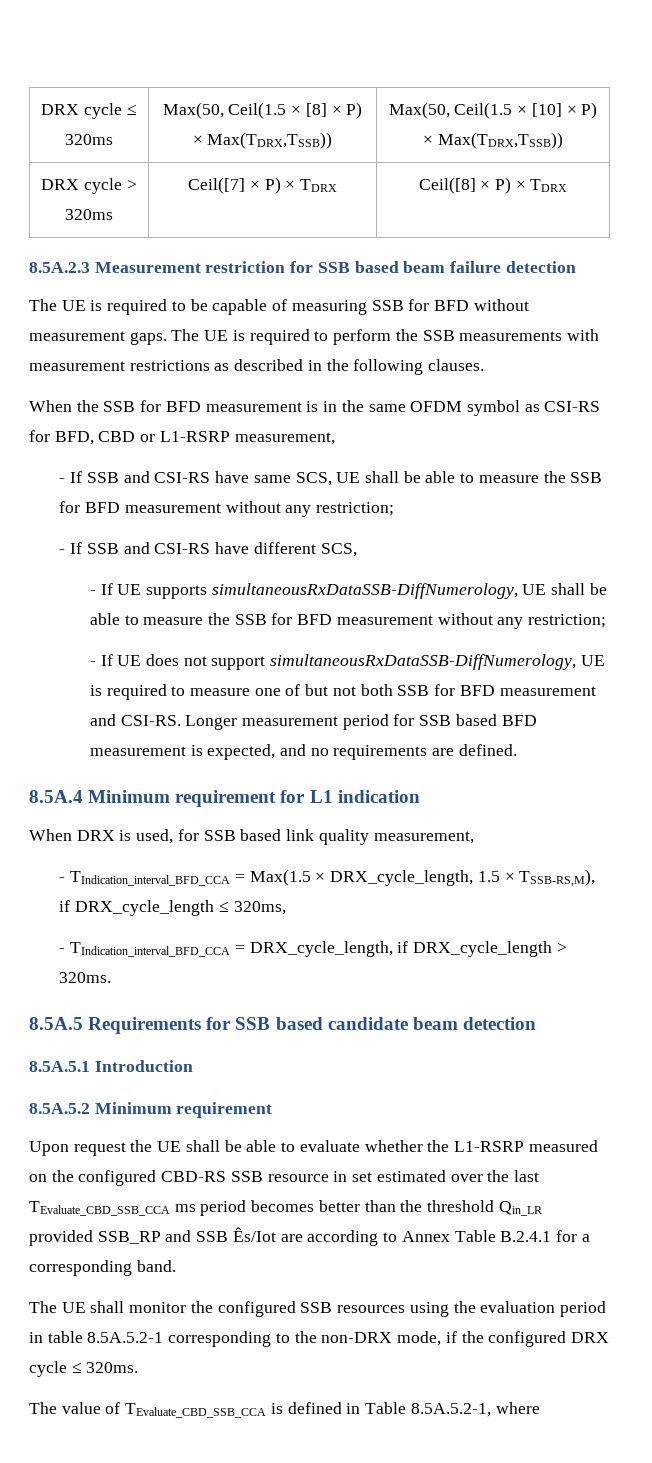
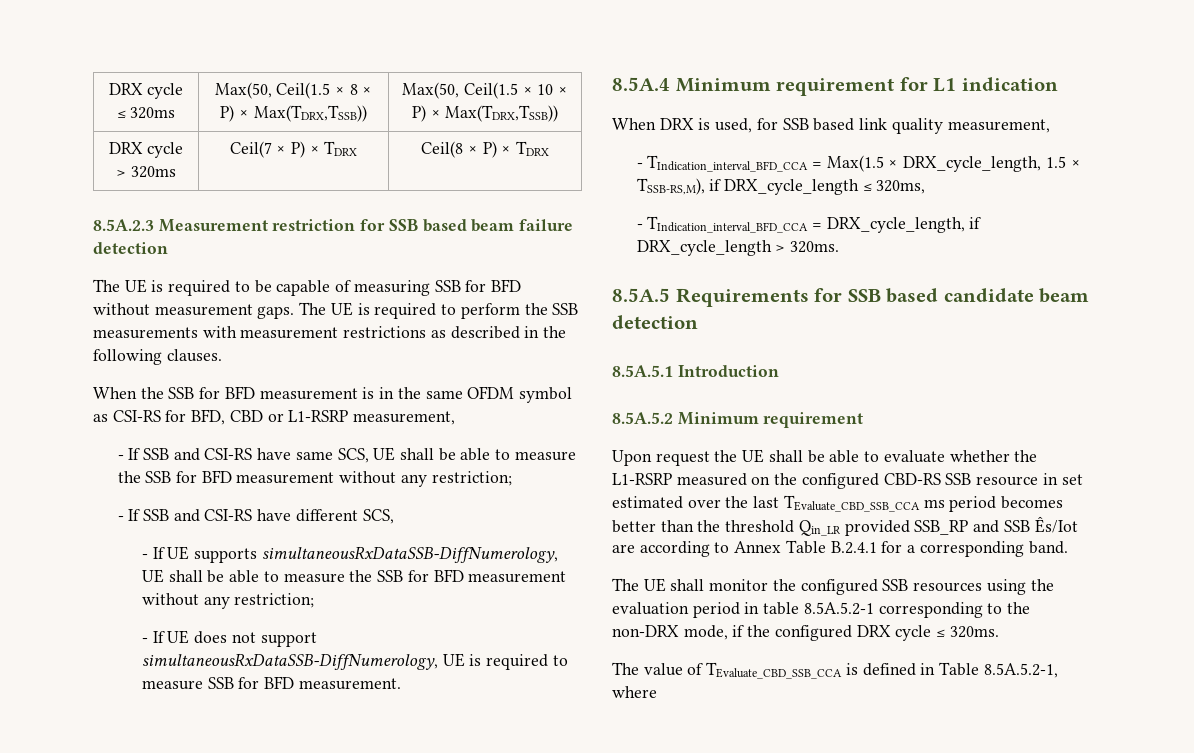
[305,103,327,117] [8] -> [349,84,358,95] 8
[531,103,562,117] [10] -> [537,84,554,95] 10
[188,177,246,194] Ceil([7] -> [229,141,272,158] Ceil(7
[418,177,476,194] Ceil([8] -> [421,141,464,158] Ceil(8
[254,684,596,696] [89,714,537,730] [89,744,517,760] one of but not both SSB for BFD measurement and CSI-RS. Longer measurement period for SSB based BFD measurement is expected, and no requirements are defined. -> [207,676,401,690] SSB for BFD measurement.

